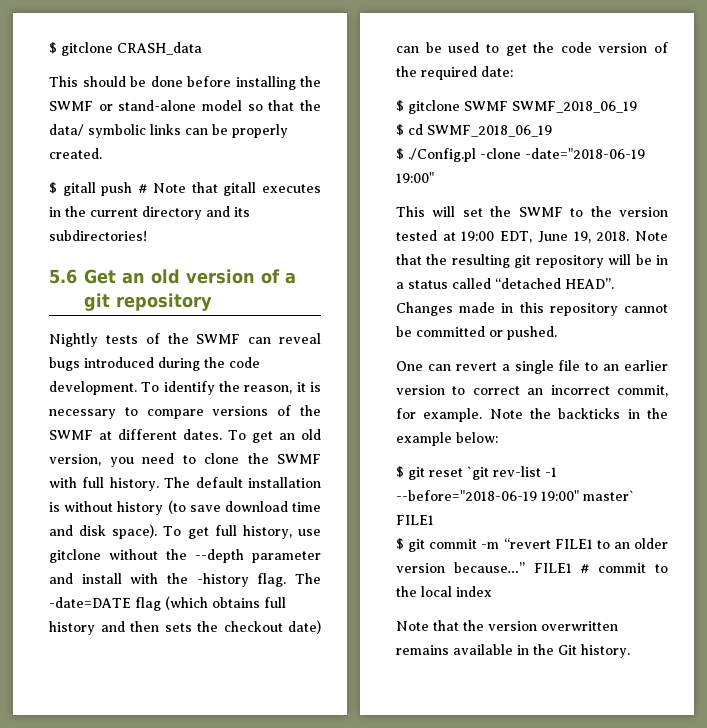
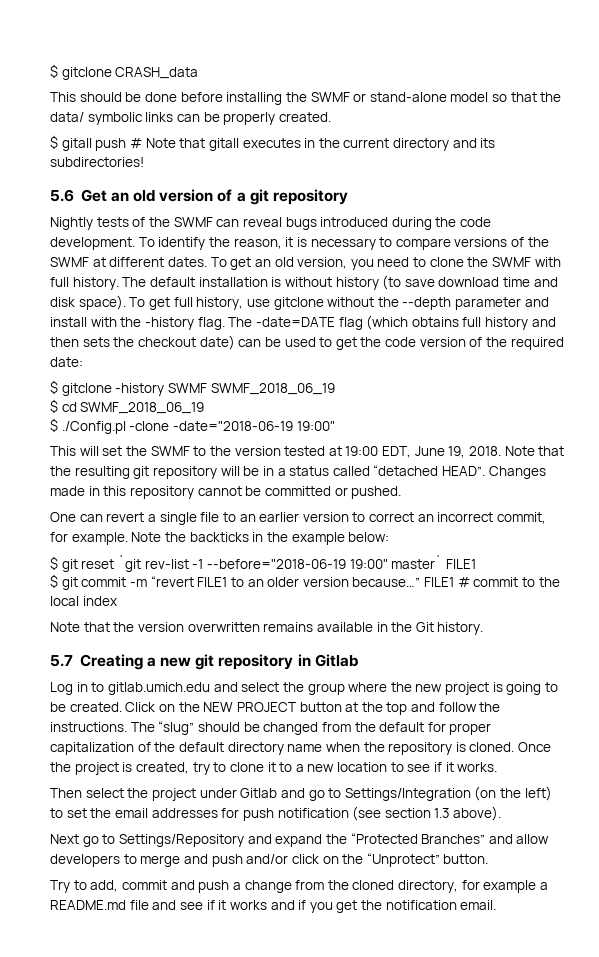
(460, 107) none -> [115,383,165,396] -history
(630, 651) none -> [50,654,358,670] [50,682,559,695] [50,702,501,715] [50,721,492,735] [50,742,552,755] [50,762,498,775] [50,786,552,801] [50,806,502,821] [50,833,550,847] [50,853,489,867] [50,880,549,893] [50,900,497,913] // 5.7 Creating a new git repository in Gitlab // Log in to gitlab.umich.edu and select the group where the new project is going to be created. Click on the NEW PROJECT button at the top and follow the instructions. The “slug” should be changed from the default for proper capitalization of the default directory name when the repository is cloned. Once the project is created, try to clone it to a new location to see if it works. // Then select the project under Gitlab and go to Settings/Integration (on the left) to set the email addresses for push notification (see section 1.3 above). // Next go to Settings/Repository and expand the “Protected Branches” and allow developers to merge and push and/or click on the “Unprotect” button. // Try to add, commit and push a change from the cloned directory, for example a README.md file and see if it works and if you get the notification email.

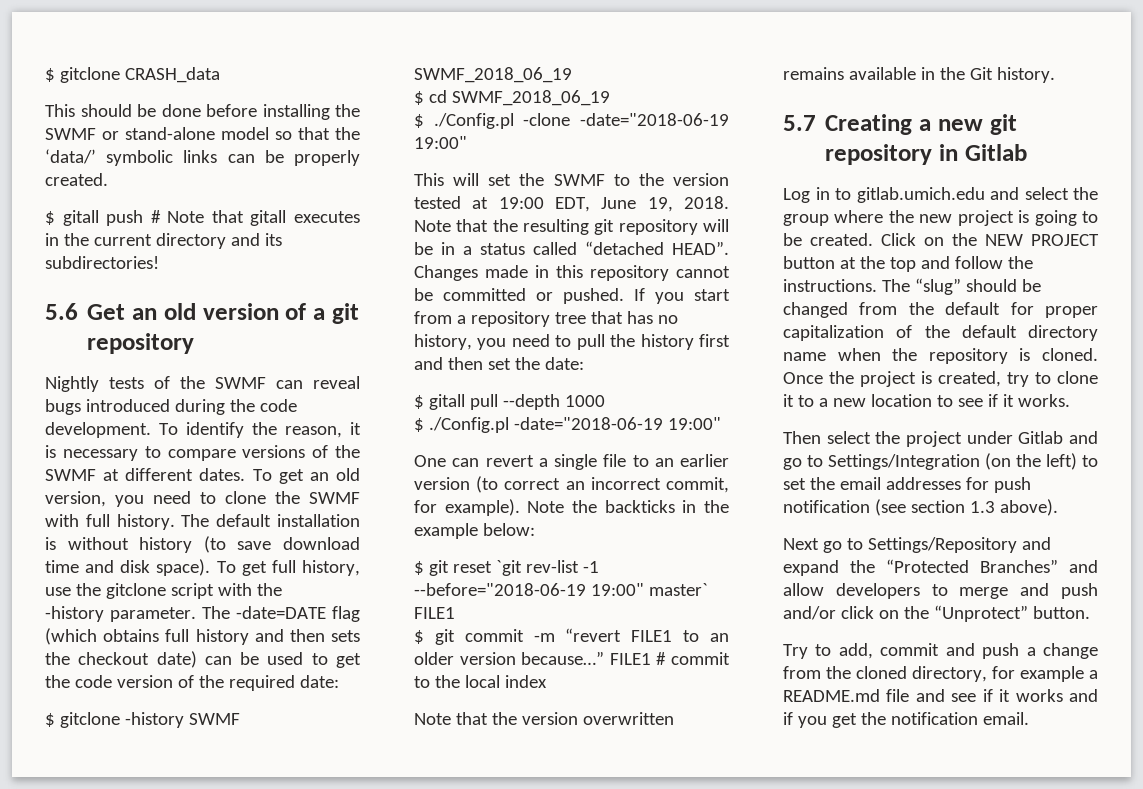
[50,112,84,122] data/ -> [45,149,96,164] ‘data/’
[273,297,549,310] [50,317,87,327] gitclone without the --depth parameter and install -> [75,583,214,599] the gitclone script
[144,317,225,330] -history flag. -> [45,606,196,622] // -history parameter.
(402, 492) none -> [634,288,730,304] [414,311,678,327] [414,334,731,350] [414,357,584,370] [414,394,605,410] [414,417,721,433] If you start from a repository tree that has no history, you need to pull the history first and then set the date: // $ gitall pull --depth 1000 // $ ./Config.pl -date="2018-06-19 19:00"
[352,512,366,522] to -> [476,476,499,493] (to
[71,532,128,545] example. -> [444,499,520,516] example).

